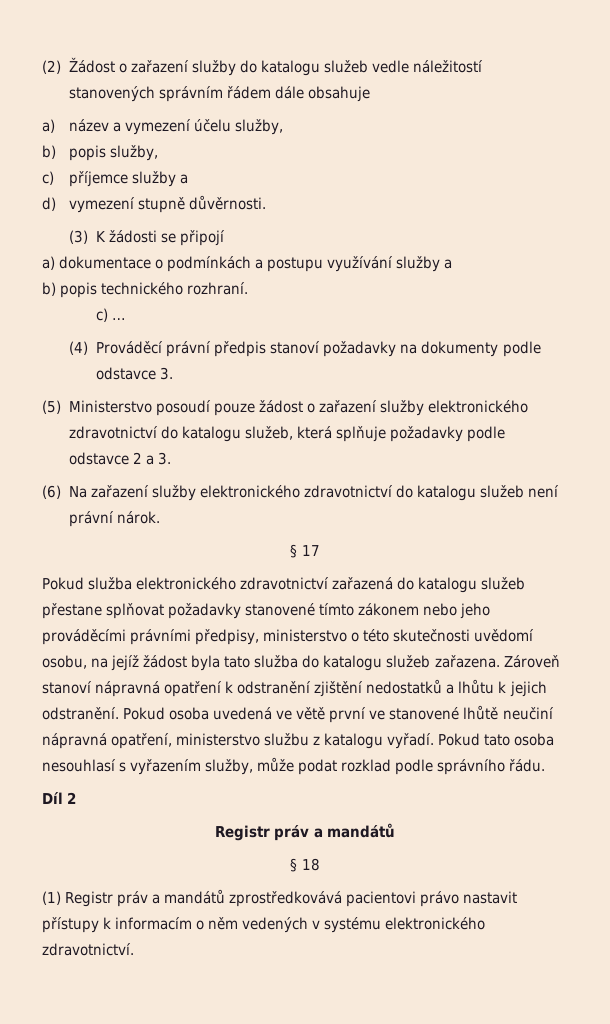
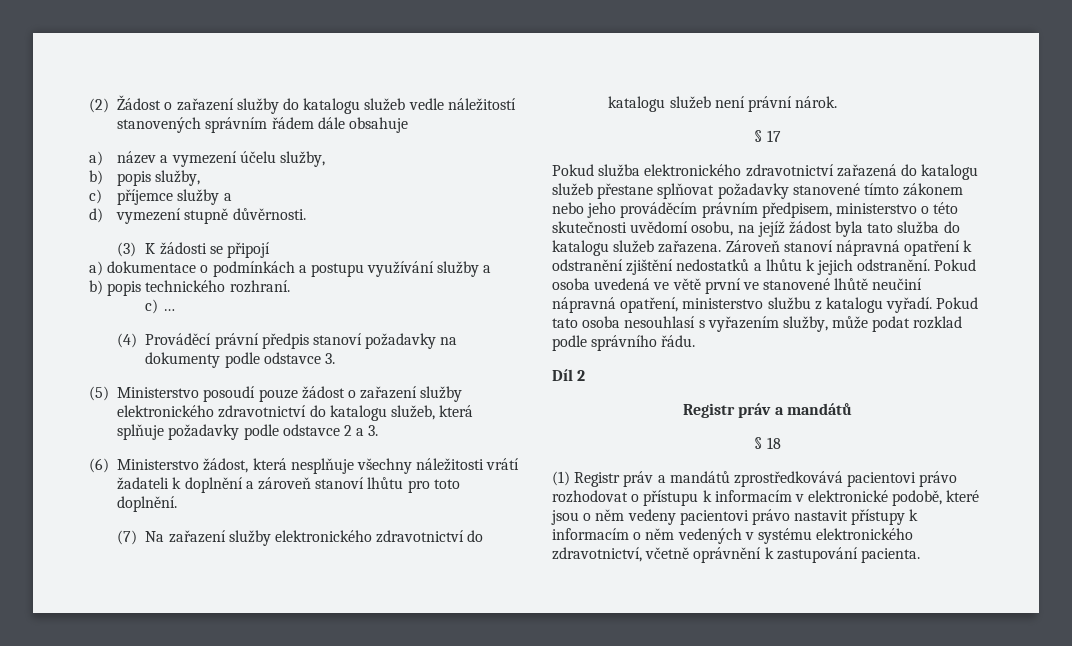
(61, 492) none -> [117,458,520,474] [117,477,460,493] [117,496,178,512] [117,530,138,545] Ministerstvo žádost, která nesplňuje všechny náležitosti vrátí žadateli k doplnění a zároveň stanoví lhůtu pro toto doplnění. // (7)
[42,629,260,645] prováděcími právními předpisy, -> [620,202,832,218] prováděcím právním předpisem,
(460, 899) none -> [552,490,980,506] [551,509,790,525] rozhodovat o přístupu k informacím v elektronické podobě, které jsou o něm vedeny pacientovi právo
[42,943,134,956] zdravotnictví. -> [552,547,920,563] zdravotnictví, včetně oprávnění k zastupování pacienta.

